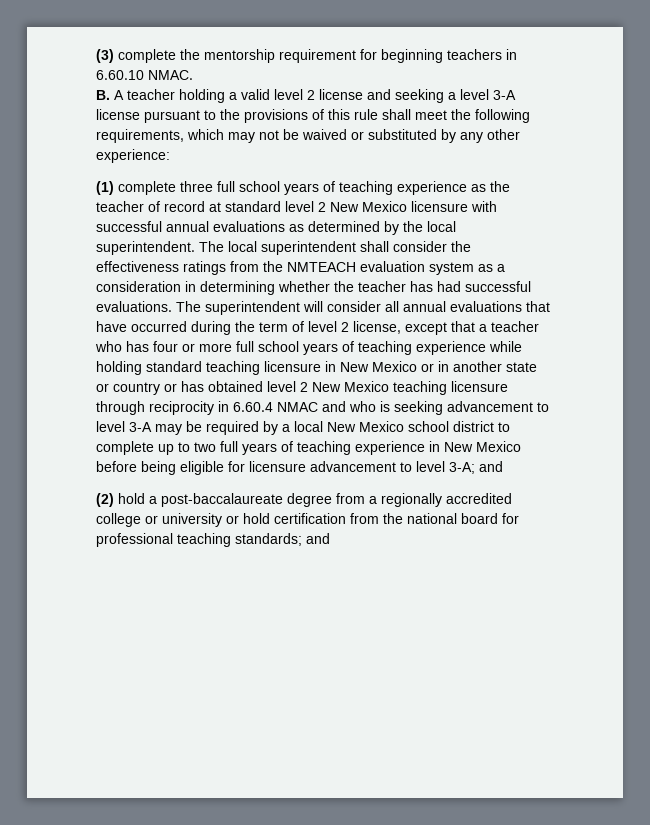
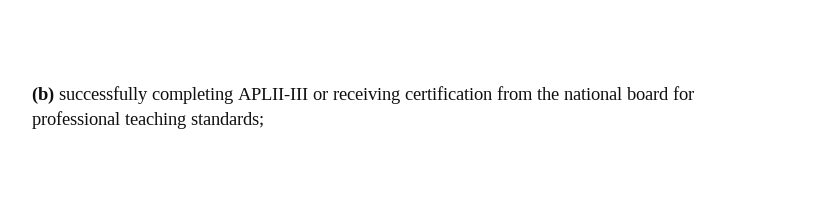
[96,49,517,63] [96,70,193,80] [96,89,516,103] [96,109,530,123] [96,129,520,143] [96,149,170,163] [96,181,510,195] [96,201,497,212] [96,221,456,235] [96,241,471,255] [96,261,505,275] [96,281,531,295] [96,301,550,315] [96,321,539,335] [95,341,522,355] [96,361,537,375] [96,381,508,395] [96,401,549,415] [96,421,510,435] [96,441,521,455] [96,461,503,475] [96,493,512,507] [96,513,270,527] (3) complete the mentorship requirement for beginning teachers in 6.60.10 NMAC. // B. A teacher holding a valid level 2 license and seeking a level 3-A license pursuant to the provisions of this rule shall meet the following requirements, which may not be waived or substituted by any other experience: // (1) complete three full school years of teaching experience as the teacher of record at standard level 2 New Mexico licensure with successful annual evaluations as determined by the local superintendent. The local superintendent shall consider the effectiveness ratings from the NMTEACH evaluation system as a consideration in determining whether the teacher has had successful evaluations. The superintendent will consider all annual evaluations that have occurred during the term of level 2 license, except that a teacher who has four or more full school years of teaching experience while holding standard teaching licensure in New Mexico or in another state or country or has obtained level 2 New Mexico teaching licensure through reciprocity in 6.60.4 NMAC and who is seeking advancement to level 3-A may be required by a local New Mexico school district to complete up to two full years of teaching experience in New Mexico before being eligible for licensure advancement to level 3-A; and // (2) hold a post-baccalaureate degree from a regionally accredited college or university or hold -> [32,86,400,104] (b) successfully completing APLII-III or receiving
[306,533,330,544] and -> (264, 120) none

